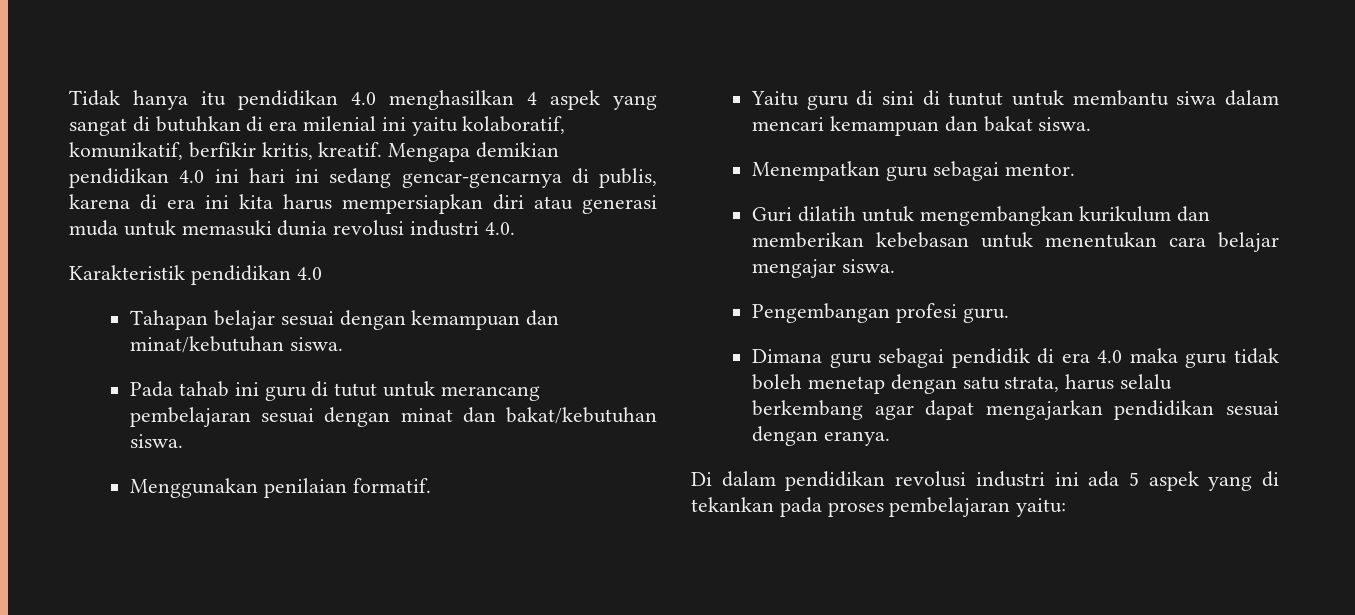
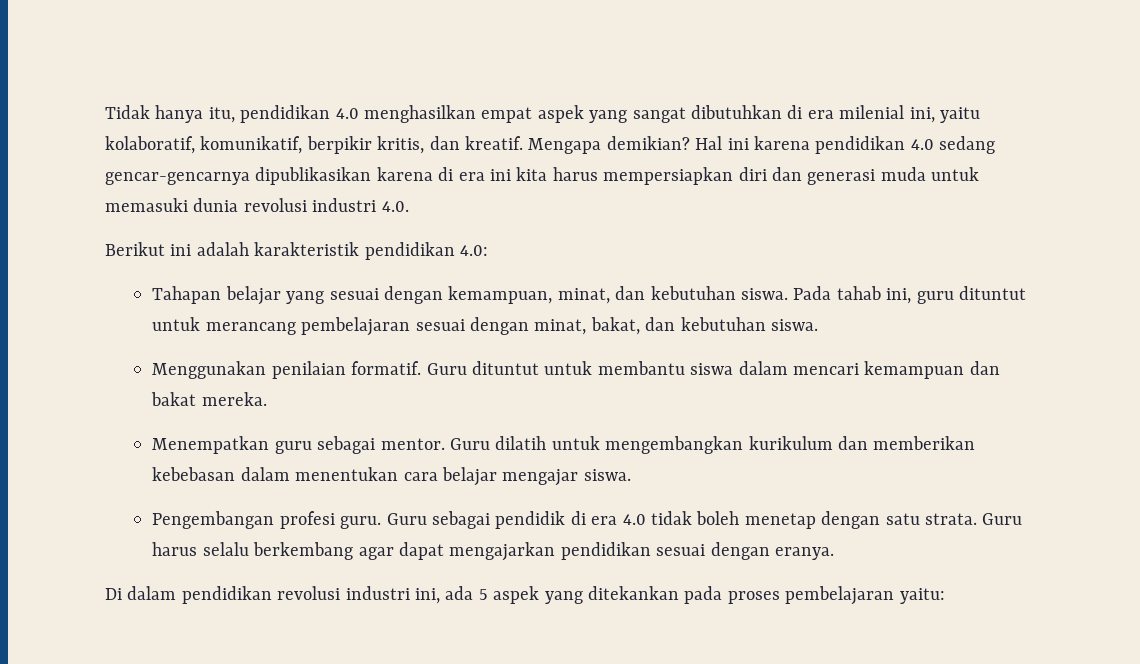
[201,91,226,106] itu -> [208,107,235,123] itu,
[527,92,537,105] 4 -> [481,107,533,123] empat
[132,116,241,132] di butuhkan -> [690,105,782,119] dibutuhkan
[381,117,406,131] ini -> [909,107,935,123] ini,
[188,142,560,162] [69,168,657,188] berfikir kritis, kreatif. Mengapa demikian pendidikan 4.0 ini hari ini sedang gencar-gencarnya di publis, -> [306,136,996,154] [105,167,372,185] berpikir kritis, dan kreatif. Mengapa demikian? Hal ini karena pendidikan 4.0 sedang gencar-gencarnya dipublikasikan
[534,196,573,210] atau -> [771,167,802,181] dan
[69,265,322,285] Karakteristik pendidikan 4.0 -> [105,242,488,260] Berikut ini adalah karakteristik pendidikan 4.0:
[280,310,560,330] [130,336,343,353] sesuai dengan kemampuan dan minat/kebutuhan siswa. // -> [286,286,789,304] yang sesuai dengan kemampuan, minat, dan kebutuhan siswa.
[234,381,378,401] ini guru di tutut -> [886,286,1027,304] ini, guru dituntut
[400,407,657,424] minat dan bakat/kebutuhan -> [534,317,766,335] minat, bakat, dan kebutuhan
[751,90,1004,110] // Yaitu guru di sini di tuntut -> [426,361,540,375] Guru dituntut
[1176,91,1217,105] siwa -> [690,363,734,375] siswa
[1038,117,1092,131] siswa. -> [201,392,267,406] mereka.
[752,207,793,222] // Guri -> [450,438,491,450] Guru
[981,232,1034,248] untuk -> [240,467,290,481] dalam
[752,349,872,368] // Dimana guru -> [386,513,427,525] Guru
[1129,348,1228,368] maka guru -> (646, 519) none
[1004,376,1060,392] strata, -> [925,513,1023,525] strata. Guru
[1054,472,1079,486] ini -> [415,588,440,604] ini,
[1262,471,1279,487] [691,497,774,512] di tekankan -> [587,586,679,600] ditekankan

